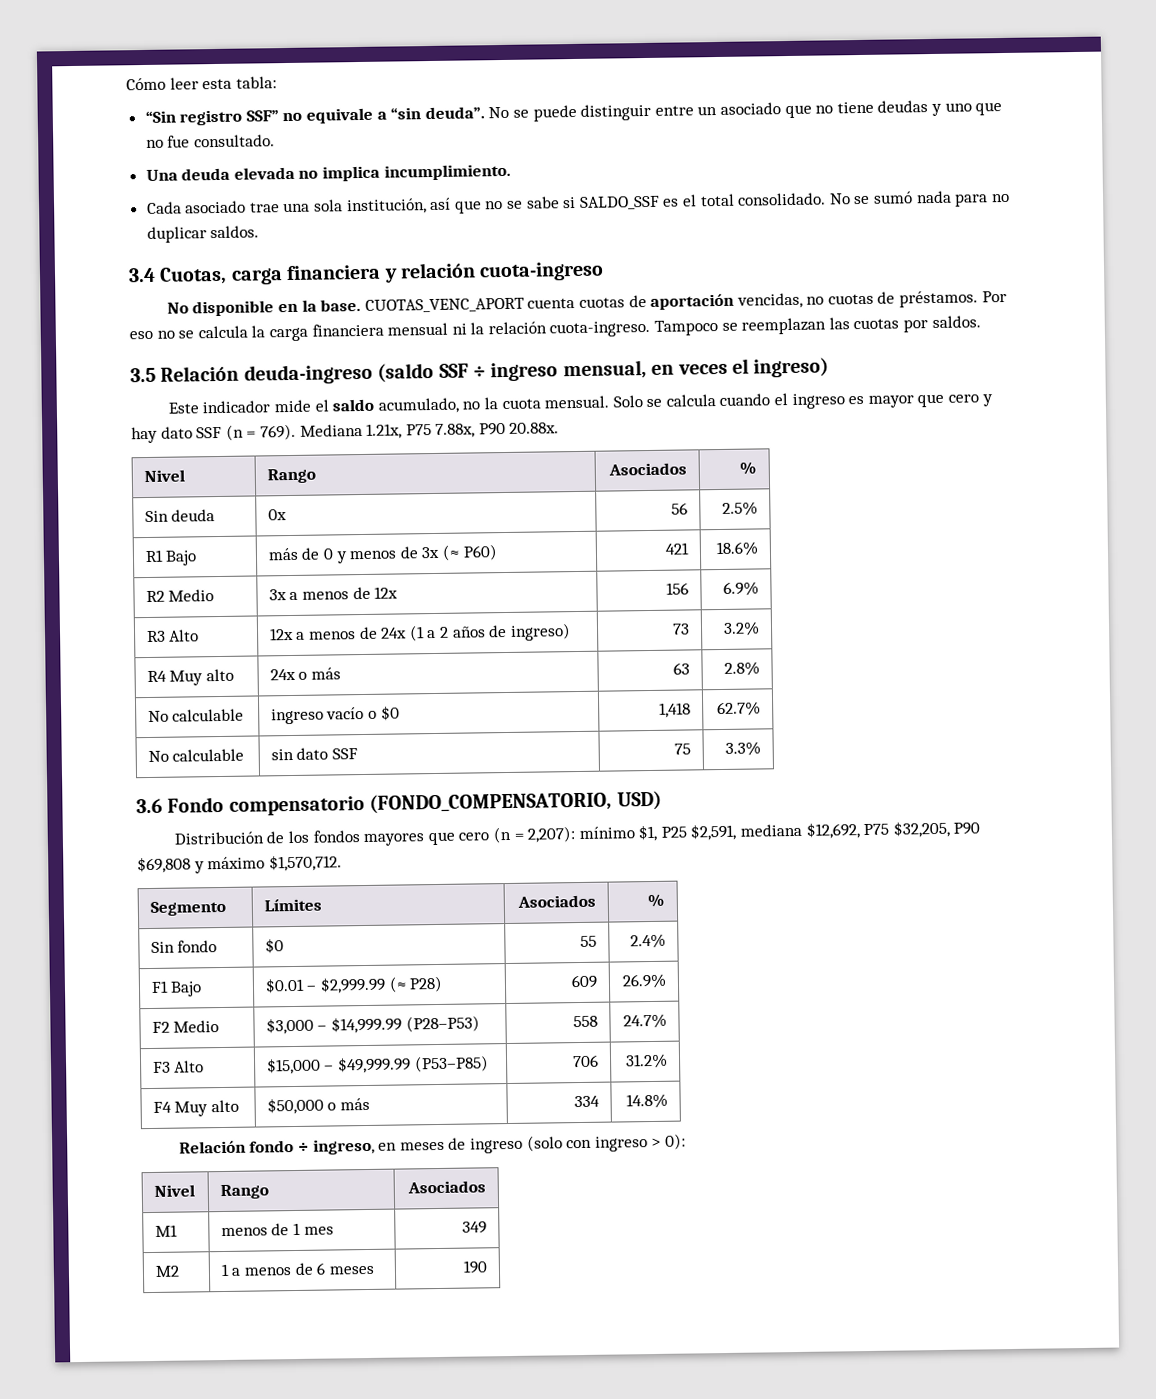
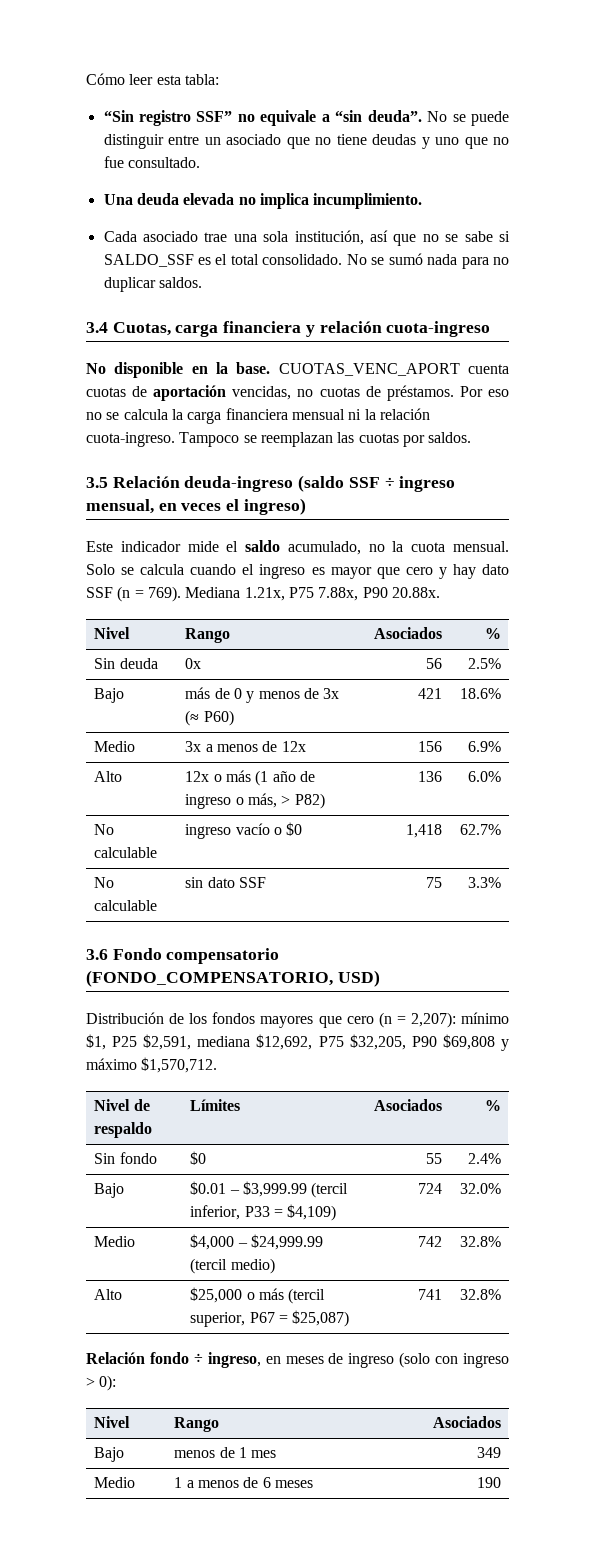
[144,549,164,563] R1 -> (501, 663) none
[145,590,165,603] R2 -> (501, 693) none
[146,630,166,643] R3 -> (501, 746) none
[296,623,571,642] [672,623,691,635] [723,621,761,636] [146,668,235,686] [269,667,342,681] [673,662,691,675] [724,661,761,676] a menos de 24x (1 a 2 años de ingreso) | 73 | 3.2% // R4 Muy alto | 24x o más | 63 | 2.8% -> [213,770,316,786] [185,793,325,809] [417,771,442,782] [467,771,501,782] o más (1 año de ingreso o más, > P82) | 136 | 6.0%
[149,900,226,916] Segmento -> [94,1099,150,1111] [94,1122,153,1138] Nivel de respaldo
[150,980,169,993] F1 -> (501, 1158) none
[320,975,444,994] [571,974,599,989] [622,973,668,989] [151,1020,220,1033] [265,1015,480,1035] [573,1015,599,1028] [623,1013,668,1029] [152,1060,205,1073] [265,1055,489,1075] [572,1054,600,1068] [625,1053,669,1069] [152,1099,240,1117] [266,1097,371,1115] [574,1095,601,1108] [626,1093,669,1109] $2,999.99 (≈ P28) | 609 | 26.9% // F2 Medio | $3,000 – $14,999.99 (P28–P53) | 558 | 24.7% // F3 Alto | $15,000 – $49,999.99 (P53–P85) | 706 | 31.2% // F4 Muy alto | $50,000 o más | 334 | 14.8% -> [243,1181,349,1198] [190,1204,337,1221] [417,1183,442,1194] [459,1183,501,1194] [94,1236,136,1247] [190,1234,324,1250] [190,1258,275,1274] [417,1236,442,1247] [459,1236,501,1247] [94,1289,123,1300] [190,1287,326,1304] [190,1310,350,1327] [417,1289,442,1300] [459,1289,501,1300] $3,999.99 (tercil inferior, P33 = $4,109) | 724 | 32.0% // Medio | $4,000 – $24,999.99 (tercil medio) | 742 | 32.8% // Alto | $25,000 o más (tercil superior, P67 = $25,087) | 741 | 32.8%
[154,1224,178,1237] M1 -> [94,1447,125,1462] Bajo
[154,1265,180,1277] M2 -> [94,1477,136,1488] Medio

